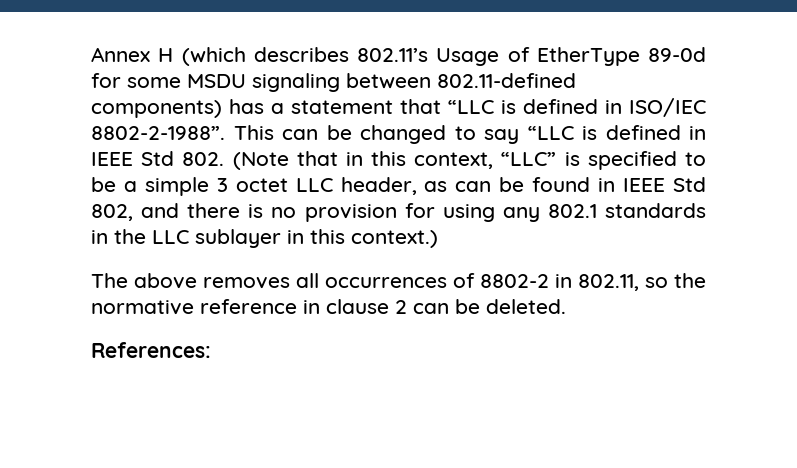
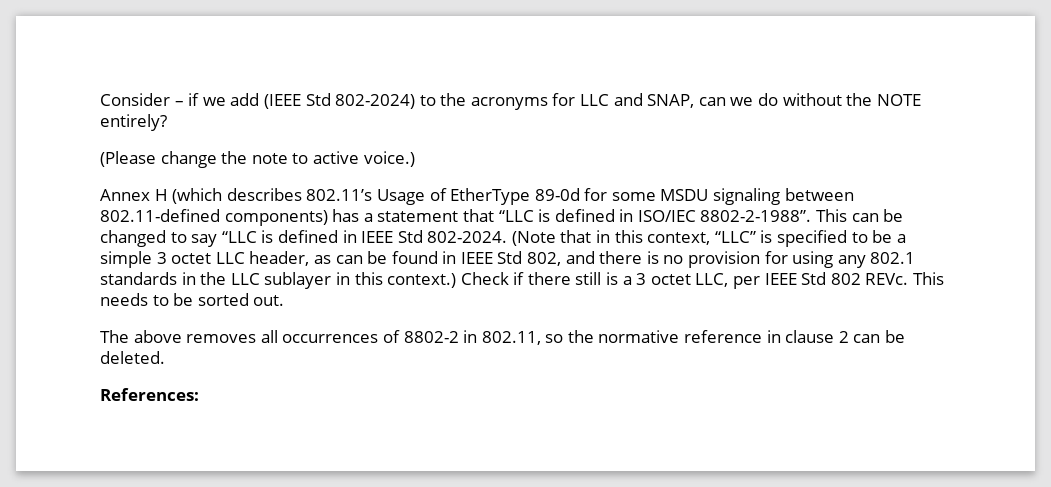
(91, 54) none -> [100,93,921,110] [100,114,167,131] [100,151,415,168] Consider – if we add (IEEE Std 802-2024) to the acronyms for LLC and SNAP, can we do without the NOTE entirely? // (Please change the note to active voice.) //
[182,152,225,166] 802. -> [427,231,508,243] 802-2024.
(438, 239) none -> [460,272,944,289] [100,293,285,306] Check if there still is a 3 octet LLC, per IEEE Std 802 REVc. This needs to be sorted out.

